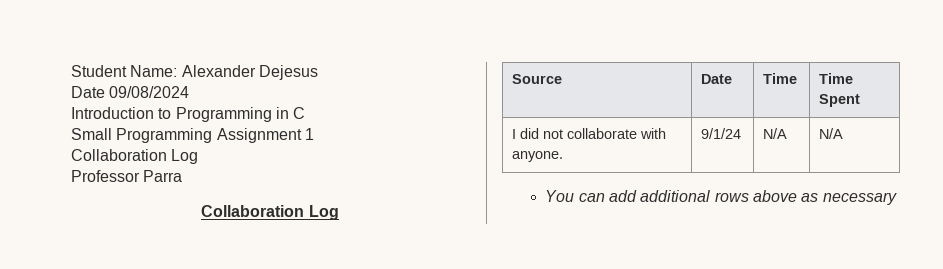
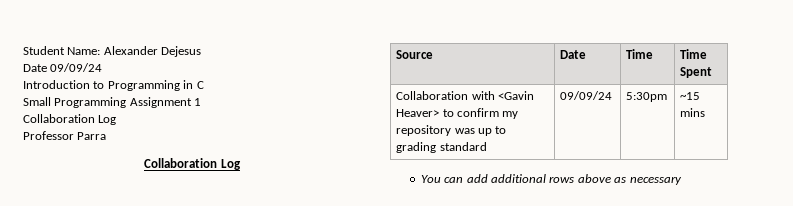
[109,86,190,98] 09/08/2024 -> [50,63,103,72] 09/09/24
[512,128,667,139] [512,151,564,162] [701,128,742,139] [763,128,788,139] [819,128,844,139] I did not collaborate with anyone. | 9/1/24 | N/A | N/A -> [396,91,534,100] [396,108,519,119] [396,125,507,136] [396,142,487,153] [560,91,613,100] [626,92,668,102] [680,92,701,100] [680,108,706,117] Collaboration with <Gavin Heaver> to confirm my repository was up to grading standard | 09/09/24 | 5:30pm | ~15 mins

